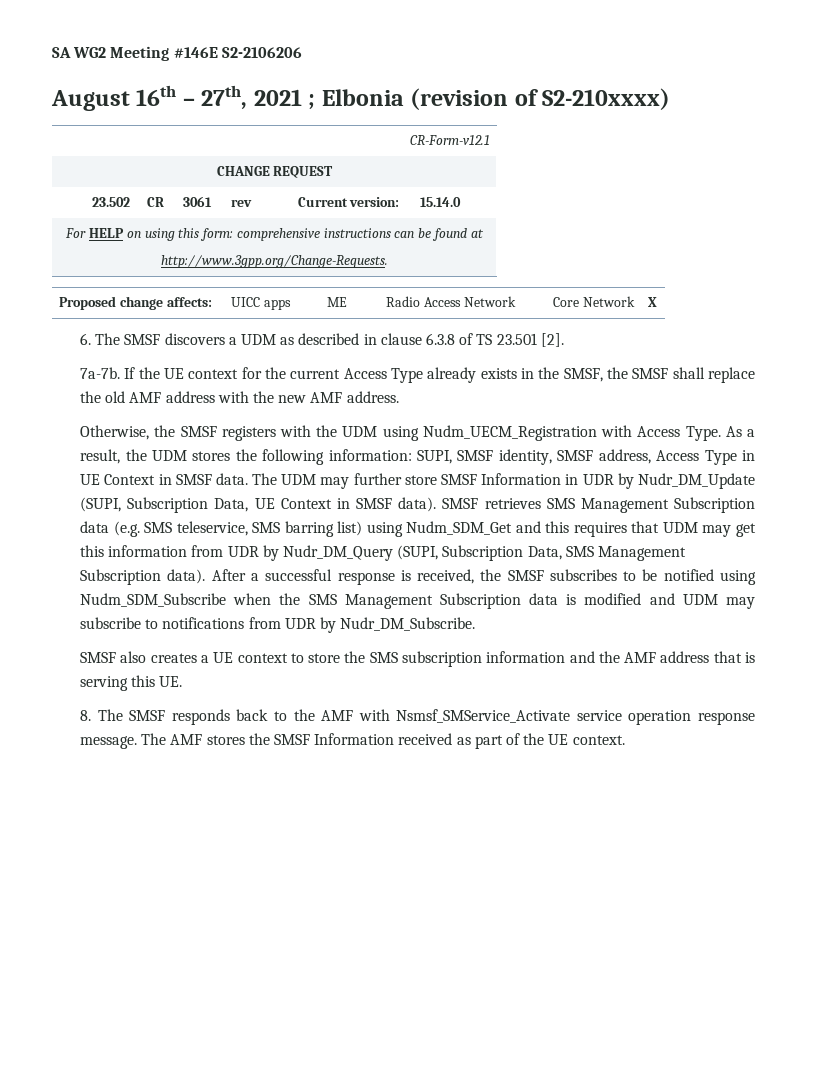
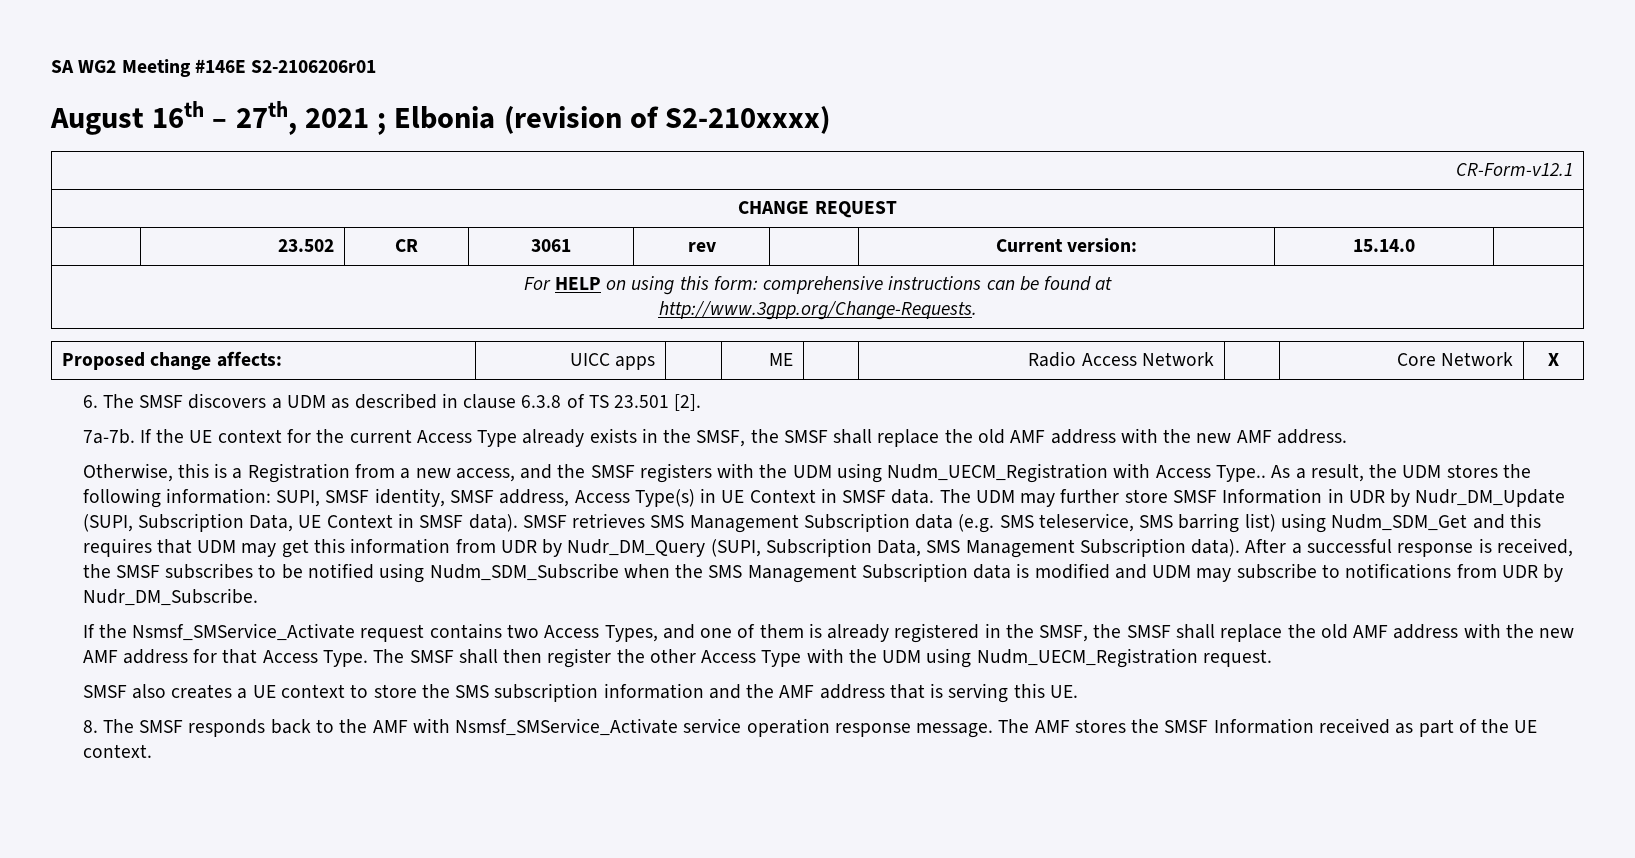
[221,47,302,58] S2-2106206 -> [251,60,377,73] S2-2106206r01
(150, 432) none -> [177,463,553,483] this is a Registration from a new access, and
[685,426,721,441] Type. -> [1215,465,1266,482] Type..
[704,450,737,465] Type -> [634,489,695,507] Type(s)
(476, 624) none -> [82,623,1575,643] [82,648,1272,668] // If the Nsmsf_SMService_Activate request contains two Access Types, and one of them is already registered in the SMSF, the SMSF shall replace the old AMF address with the new AMF address for that Access Type. The SMSF shall then register the other Access Type with the UDM using Nudm_UECM_Registration request.

